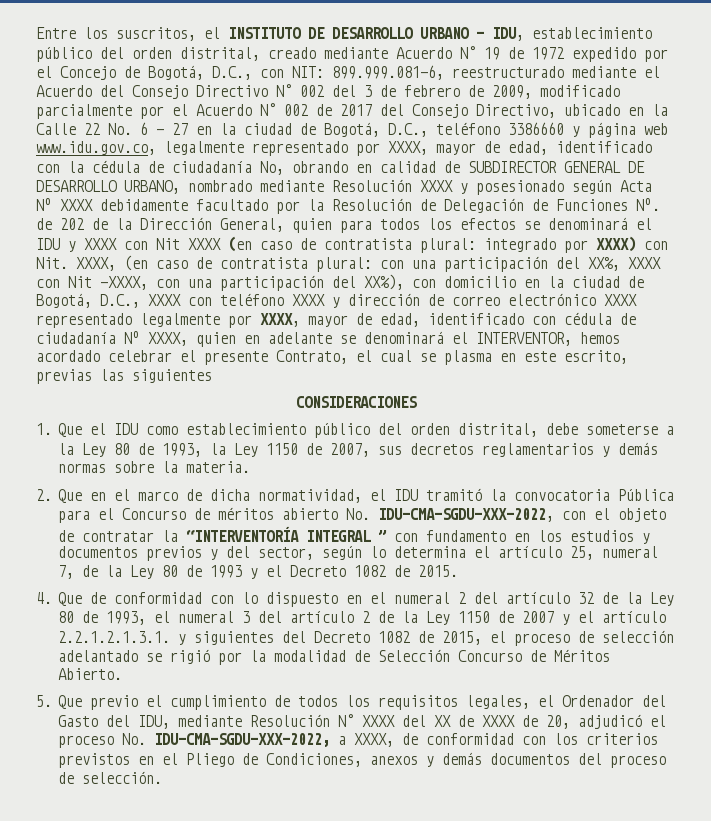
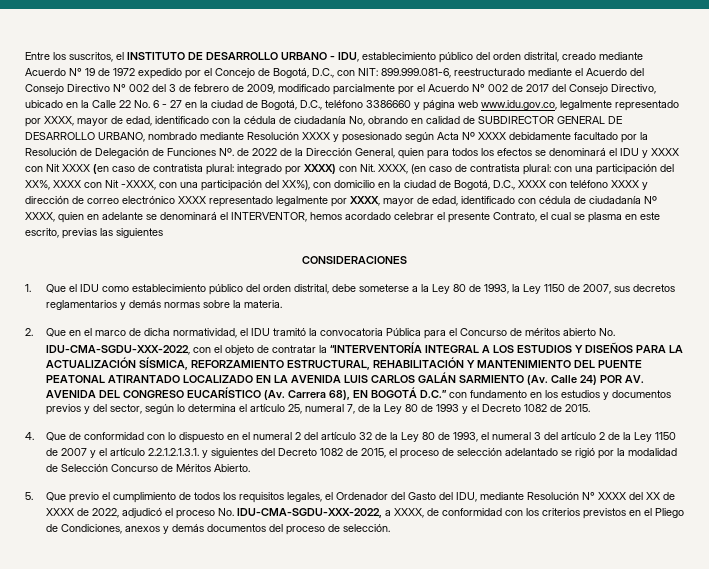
[60,218,84,230] 202 -> [252,148,277,156] 2022
[378,530,388,542] ” -> [481,342,683,353] [45,357,642,370] [45,372,644,385] [45,387,447,400] A LOS ESTUDIOS Y DISEÑOS PARA LA ACTUALIZACIÓN SÍSMICA, REFORZAMIENTO ESTRUCTURAL, REHABILITACIÓN Y MANTENIMIENTO DEL PUENTE PEATONAL ATIRANTADO LOCALIZADO EN LA AVENIDA LUIS CARLOS GALÁN SARMIENTO (Av. Calle 24) POR AV. AVENIDA DEL CONGRESO EUCARÍSTICO (Av. Carrera 68), EN BOGOTÁ D.C.”
[546,715,571,729] 20, -> [91,508,119,518] 2022,

